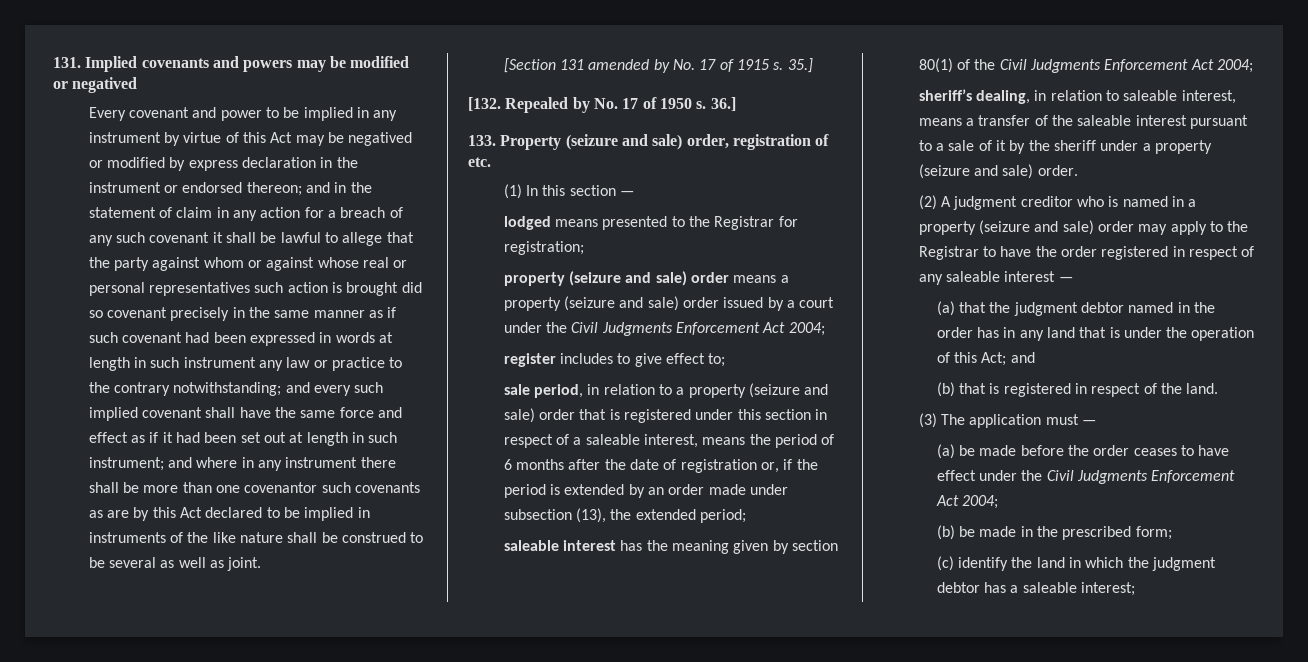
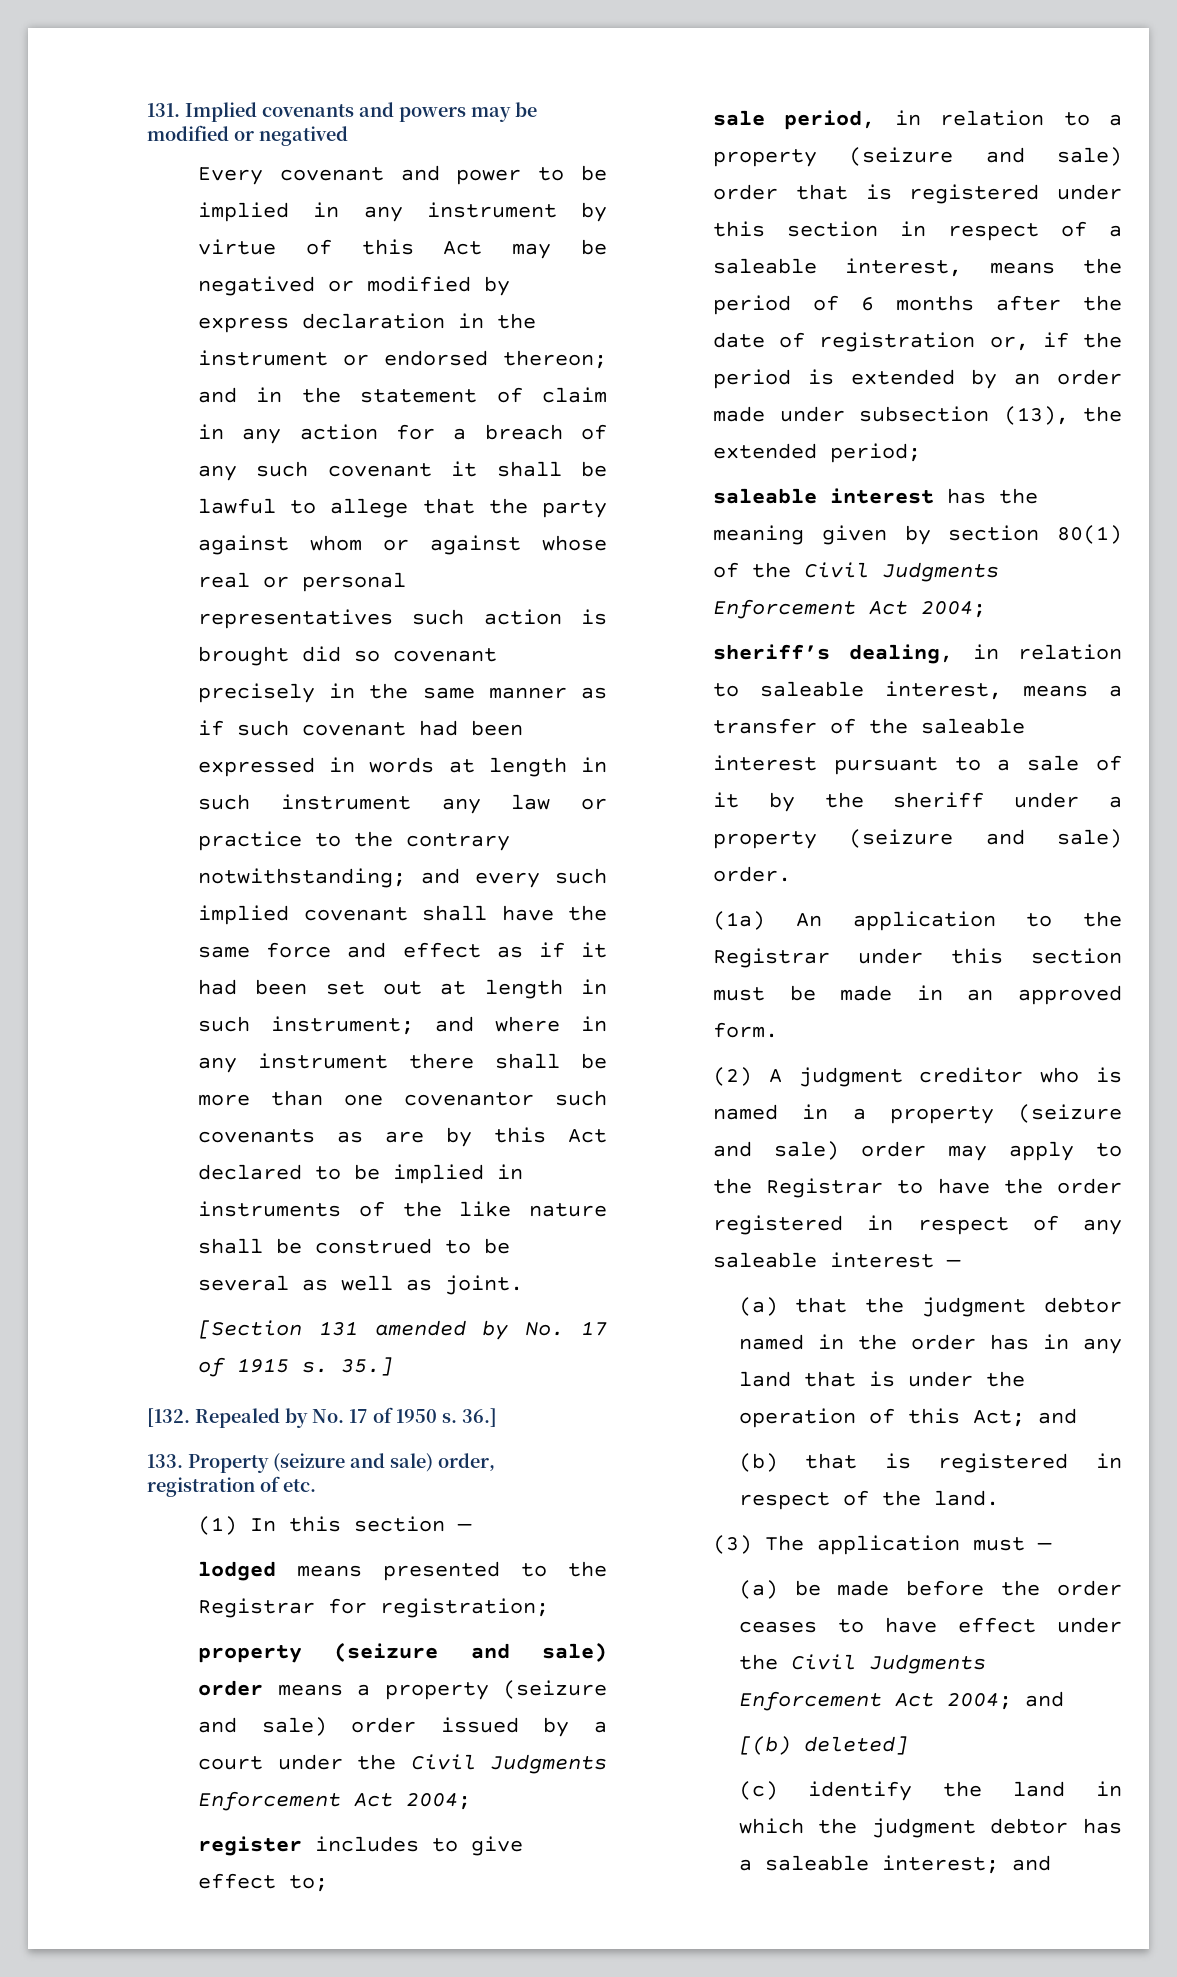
(1078, 170) none -> [713,911,1122,931] [713,948,1122,968] [713,985,1122,1005] [713,1022,779,1038] // (1a) An application to the Registrar under this section must be made in an approved form.
[936,525,1172,540] // (b) be made in the prescribed form; -> [1024,1691,1064,1707] [738,1736,908,1755] and // [(b) deleted]
(1135, 589) none -> [1011,1855,1051,1871] and

